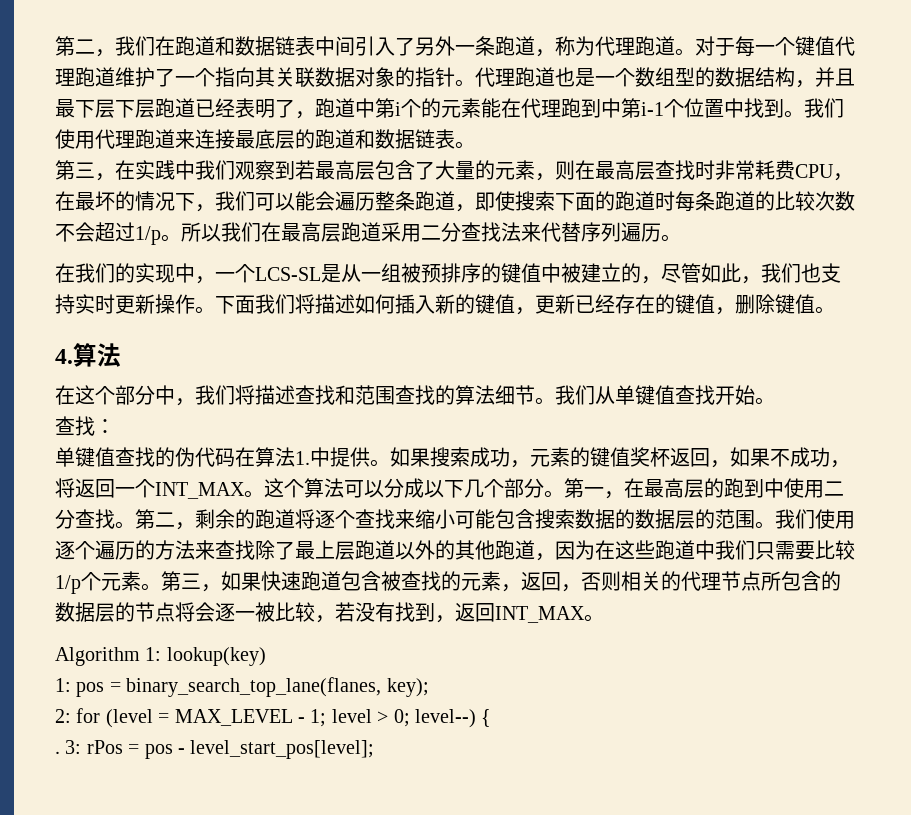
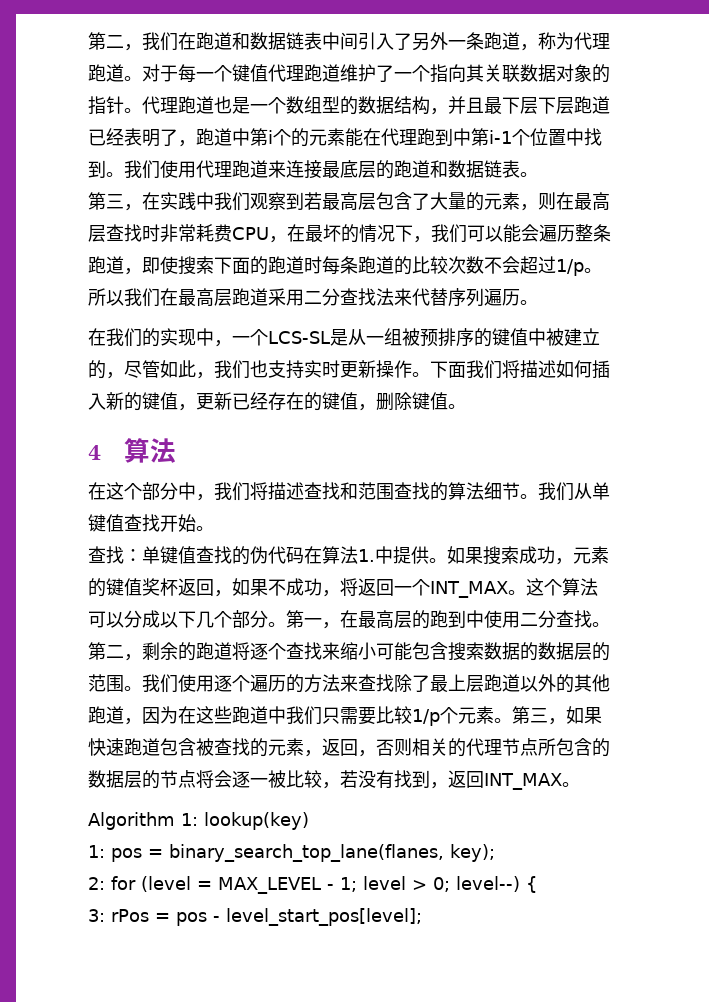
[55,349,73,364] 4. -> [88,445,101,460] 4
(115, 426) // -> (142, 555) none
[55,751,60,754] . -> (537, 884) none

